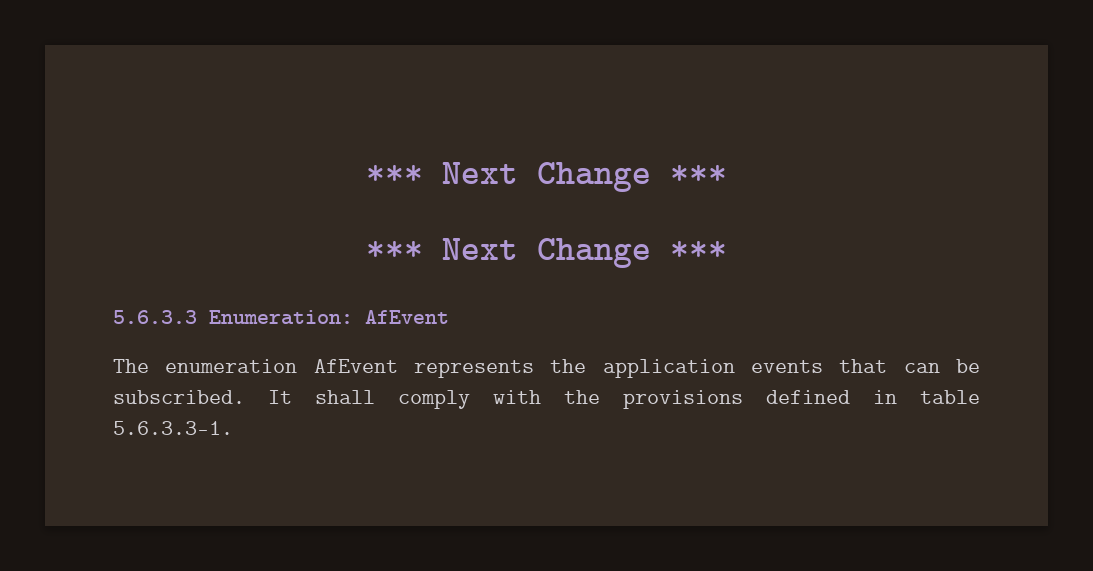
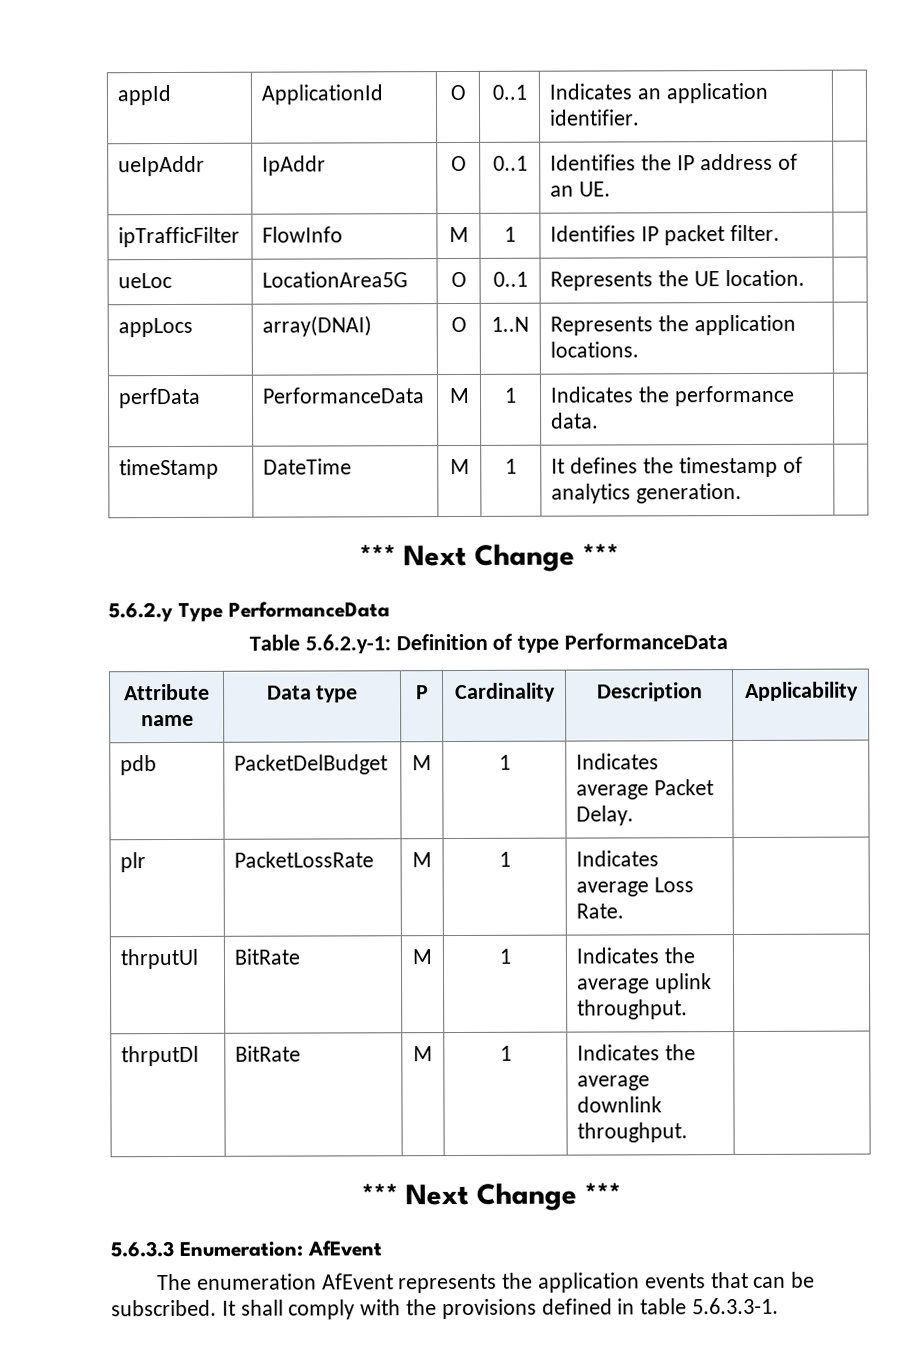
[366,162,727,192] *** Next Change *** -> [117,84,172,106] [261,84,384,105] [449,84,466,101] [491,84,527,100] [549,82,768,104] [549,109,641,126] [118,155,206,177] [262,155,327,176] [450,155,467,172] [492,155,528,171] [550,153,798,171] [550,181,612,197] [118,226,241,248] [262,226,344,243] [448,226,469,243] [504,226,516,242] [550,224,780,246] [118,272,173,289] [262,271,409,288] [450,271,467,288] [492,271,528,287] [550,269,805,291] [118,317,194,338] [262,315,373,337] [450,316,467,333] [491,316,529,332] [550,314,796,336] [550,341,640,358] [118,387,202,409] [262,387,426,404] [448,387,470,404] [504,387,517,403] [550,385,795,407] [551,412,600,429] [119,458,220,480] [263,458,353,475] [449,458,470,475] [505,458,517,474] [551,456,803,478] [551,483,743,504] [358,543,619,572] [108,601,390,623] [248,633,729,654] [124,683,210,701] [140,714,194,727] [266,685,359,703] [415,685,429,700] [454,682,556,703] [595,682,703,702] [743,681,859,702] [120,755,158,776] [234,754,389,775] [412,755,432,771] [498,754,511,770] [576,753,660,770] [576,779,715,800] [576,805,635,826] [120,852,147,873] [234,851,375,868] [412,852,432,868] [498,851,511,867] [576,850,660,867] [576,877,695,897] [576,903,625,919] [120,948,199,970] [234,948,301,965] [412,949,432,965] [498,948,511,964] [576,947,696,964] [577,973,713,994] [577,999,689,1020] [121,1045,200,1067] [235,1045,302,1062] [413,1046,433,1062] [499,1045,512,1061] [577,1044,697,1061] [577,1075,651,1091] [577,1096,663,1113] [577,1122,689,1143] appId | ApplicationId | O | 0..1 | Indicates an application identifier. | // ueIpAddr | IpAddr | O | 0..1 | Identifies the IP address of an UE. | // ipTrafficFilter | FlowInfo | M | 1 | Identifies IP packet filter. | // ueLoc | LocationArea5G | O | 0..1 | Represents the UE location. | // appLocs | array(DNAI) | O | 1..N | Represents the application locations. | // perfData | PerformanceData | M | 1 | Indicates the performance data. | // timeStamp | DateTime | M | 1 | It defines the timestamp of analytics generation. | // *** Next Change *** // 5.6.2.y Type PerformanceData // Table 5.6.2.y-1: Definition of type PerformanceData // Attribute name | Data type | P | Cardinality | Description | Applicability // pdb | PacketDelBudget | M | 1 | Indicates average Packet Delay. | // plr | PacketLossRate | M | 1 | Indicates average Loss Rate. | // thrputUl | BitRate | M | 1 | Indicates the average uplink throughput. | // thrputDl | BitRate | M | 1 | Indicates the average downlink throughput. |

